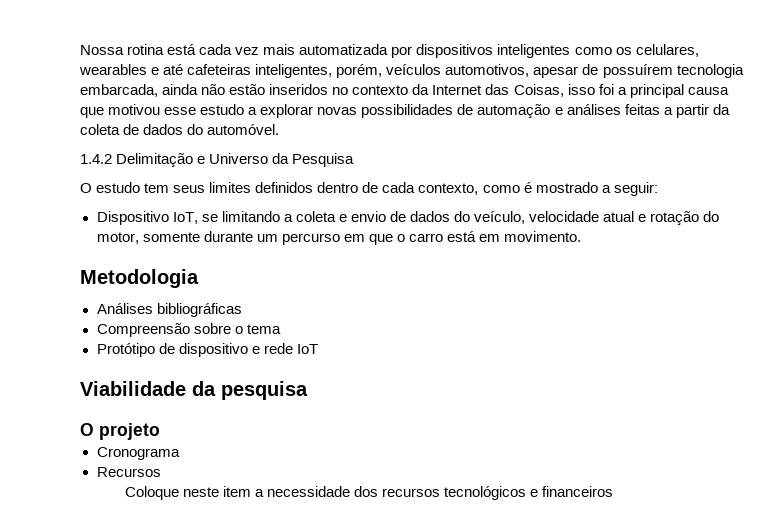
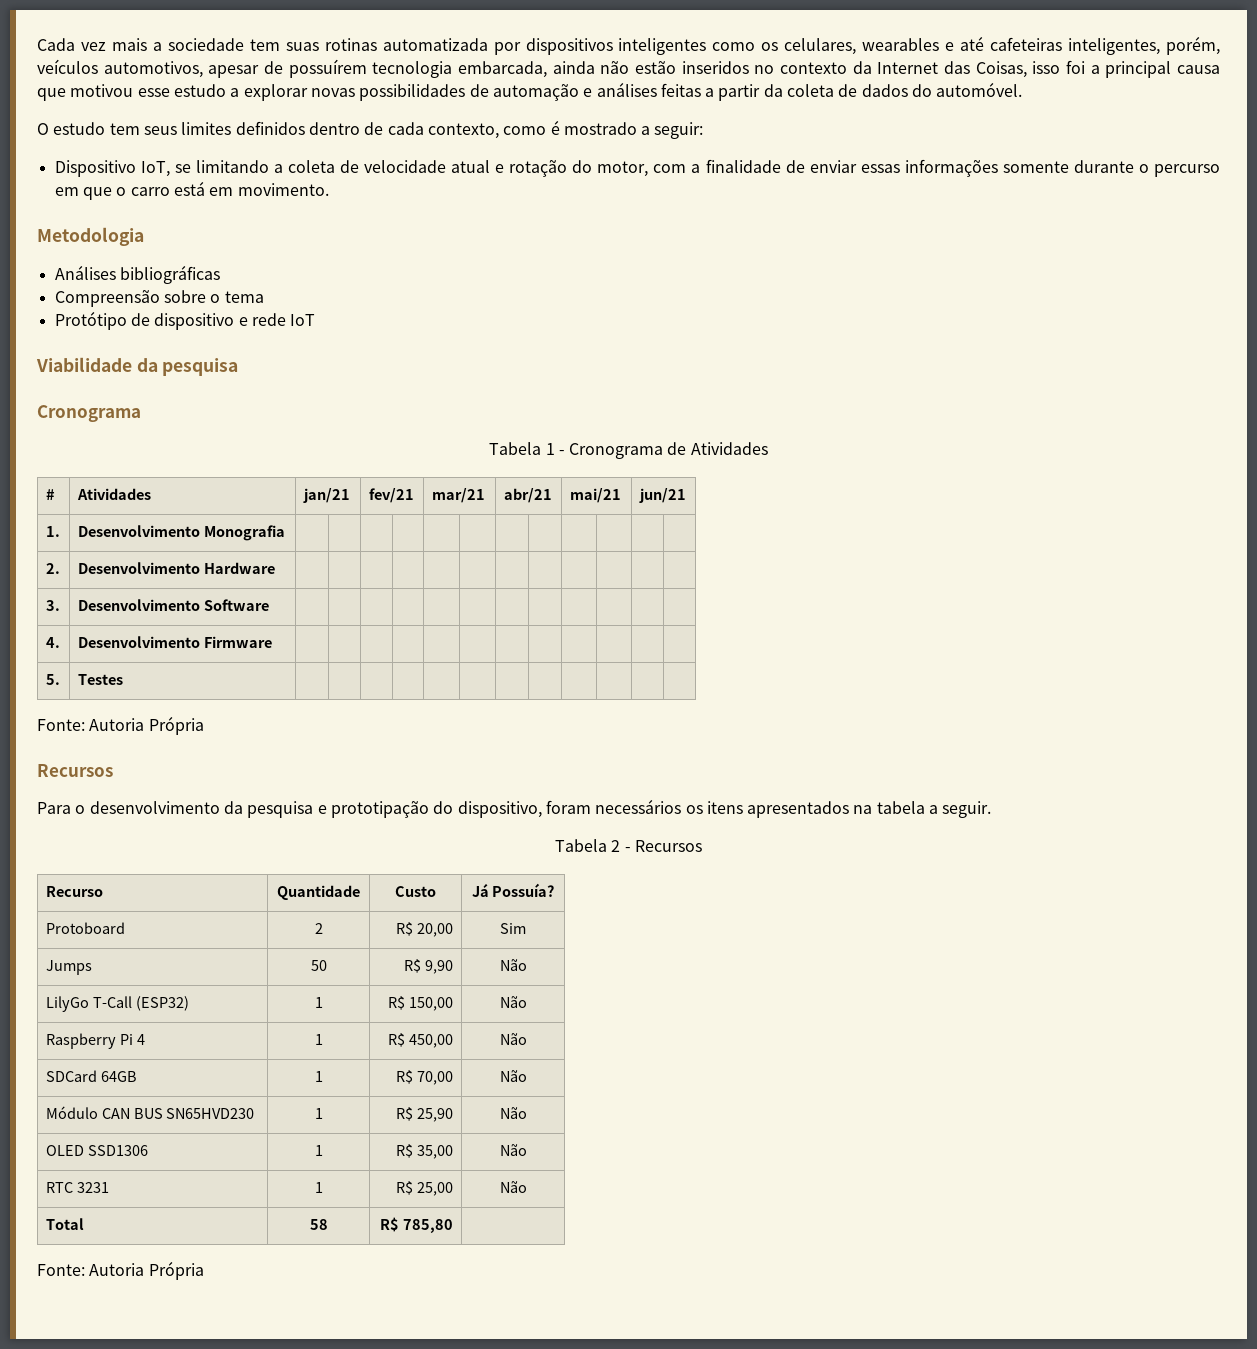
[80,44,296,55] Nossa rotina está cada vez mais -> [37,38,377,51] Cada vez mais a sociedade tem suas rotinas
[80,153,355,167] // 1.4.2 Delimitação e Universo da Pesquisa -> (1023, 89) none
[338,211,526,224] e envio de dados do veículo, -> [339,160,359,173] de
(139, 238) none -> [653,159,998,177] com a finalidade de enviar essas informações
[256,234,278,242] um -> [1138,164,1149,173] o
[80,423,160,440] [96,447,180,460] [96,467,161,477] [125,486,614,500] O projeto // Cronograma // Recursos // Coloque neste item a necessidade dos recursos tecnológicos e financeiros -> [37,405,141,422] [489,442,768,459] [45,489,55,500] [76,488,151,500] [302,488,350,503] [368,488,414,503] [431,488,485,503] [503,488,552,503] [569,488,621,503] [638,488,686,503] [45,526,60,537] [77,525,285,541] [45,563,60,574] [77,562,275,574] [45,600,60,611] [77,599,269,611] [45,637,60,648] [77,636,272,648] [45,674,60,685] [77,674,123,685] [37,716,204,735] [37,764,113,777] [37,799,992,818] [555,839,702,852] [45,886,103,897] [277,885,360,900] [395,886,436,897] [471,883,555,897] [45,922,125,934] [314,923,323,934] [396,922,454,937] [500,923,526,934] [45,960,92,975] [310,960,327,971] [404,959,454,974] [499,959,527,971] [45,996,189,1012] [314,997,323,1008] [388,996,454,1011] [499,996,527,1008] [45,1033,145,1049] [314,1034,323,1045] [388,1033,454,1048] [499,1033,527,1045] [45,1070,137,1082] [314,1071,323,1082] [396,1070,454,1085] [499,1070,527,1082] [45,1106,255,1119] [314,1108,323,1119] [396,1107,454,1122] [499,1107,527,1119] [45,1145,148,1156] [314,1145,323,1156] [396,1144,454,1159] [499,1144,527,1156] [45,1182,109,1193] [314,1182,323,1193] [396,1181,454,1196] [499,1181,527,1193] [45,1218,84,1230] [309,1219,328,1230] [380,1217,454,1233] [37,1261,204,1280] Cronograma // Tabela 1 - Cronograma de Atividades // # | Atividades | jan/21 | fev/21 | mar/21 | abr/21 | mai/21 | jun/21 // 1. | Desenvolvimento Monografia | | | | | | | | | | | | // 2. | Desenvolvimento Hardware | | | | | | | | | | | | // 3. | Desenvolvimento Software | | | | | | | | | | | | // 4. | Desenvolvimento Firmware | | | | | | | | | | | | // 5. | Testes | | | | | | | | | | | | // Fonte: Autoria Própria // Recursos // Para o desenvolvimento da pesquisa e prototipação do dispositivo, foram necessários os itens apresentados na tabela a seguir. // Tabela 2 - Recursos // Recurso | Quantidade | Custo | Já Possuía? // Protoboard | 2 | R$ 20,00 | Sim // Jumps | 50 | R$ 9,90 | Não // LilyGo T-Call (ESP32) | 1 | R$ 150,00 | Não // Raspberry Pi 4 | 1 | R$ 450,00 | Não // SDCard 64GB | 1 | R$ 70,00 | Não // Módulo CAN BUS SN65HVD230 | 1 | R$ 25,90 | Não // OLED SSD1306 | 1 | R$ 35,00 | Não // RTC 3231 | 1 | R$ 25,00 | Não // Total | 58 | R$ 785,80 | // Fonte: Autoria Própria

